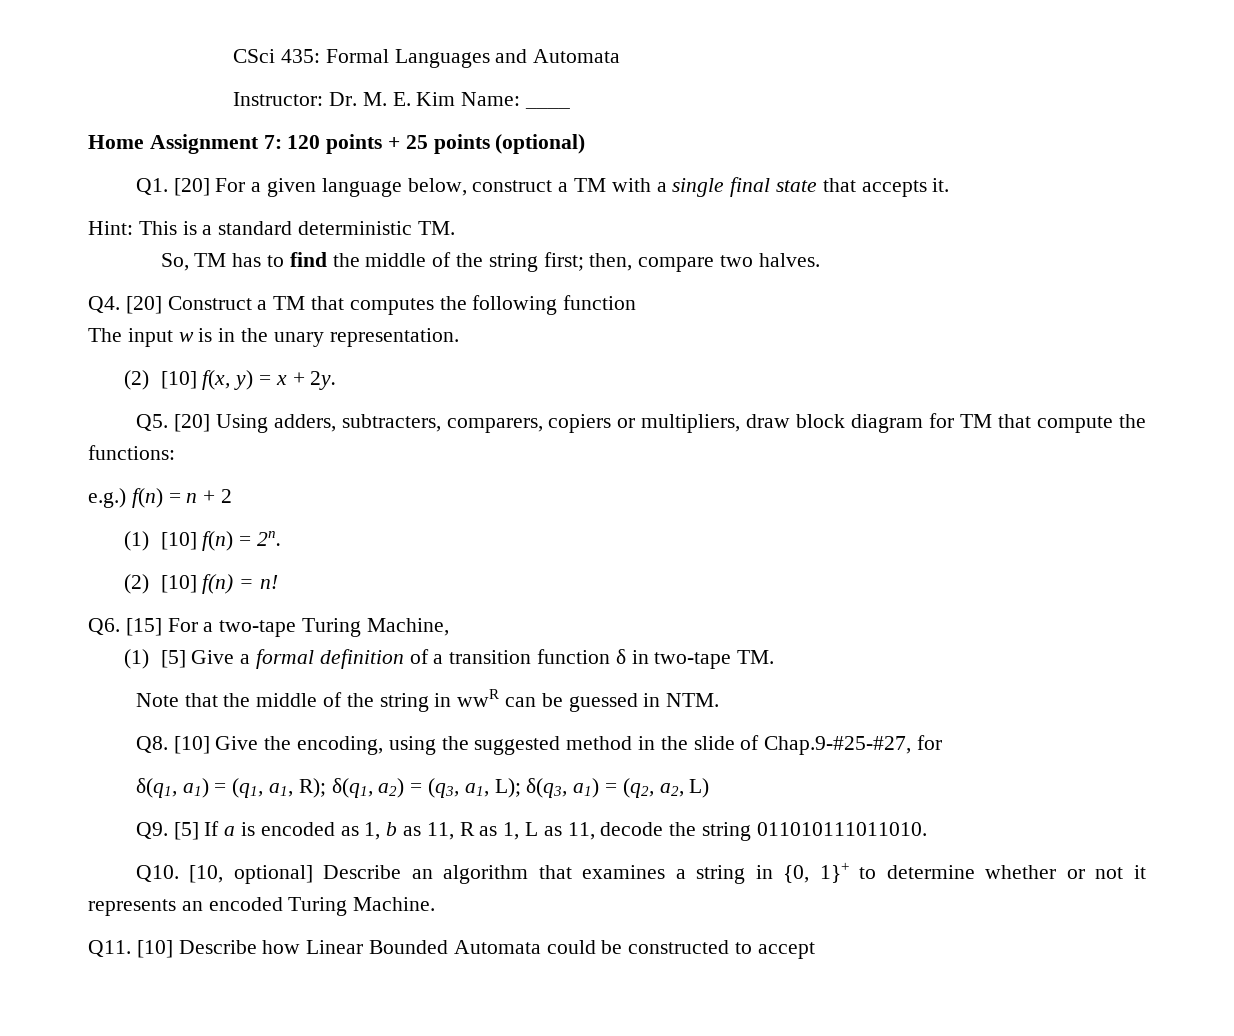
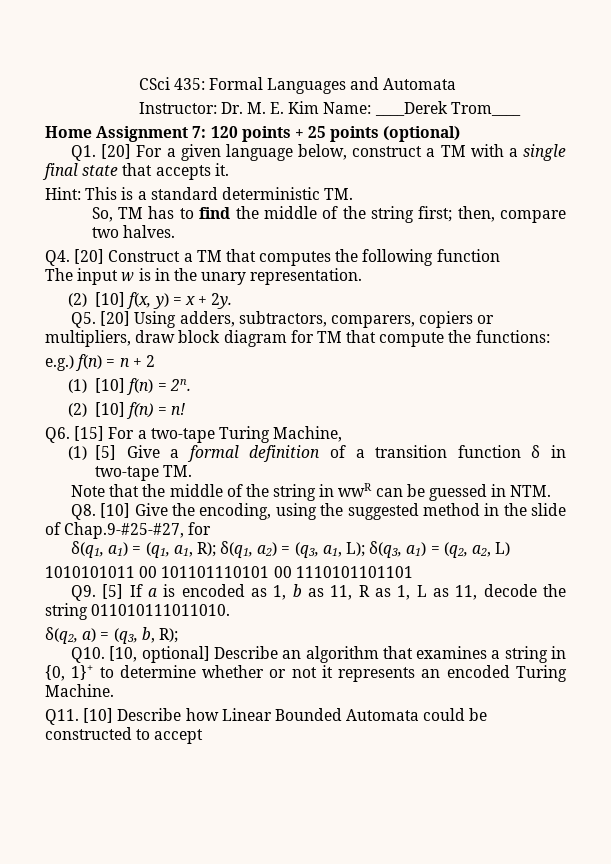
[525,106,571,109] ____ -> [374,101,521,116] ____Derek Trom____
[341,414,441,432] subtracters, -> [238,311,327,327] subtractors,
(710, 788) none -> [45,566,413,578] // 1010101011 00 101101110101 00 1110101101101
(927, 829) none -> [45,627,178,644] // δ(q2, a) = (q3, b, R);

